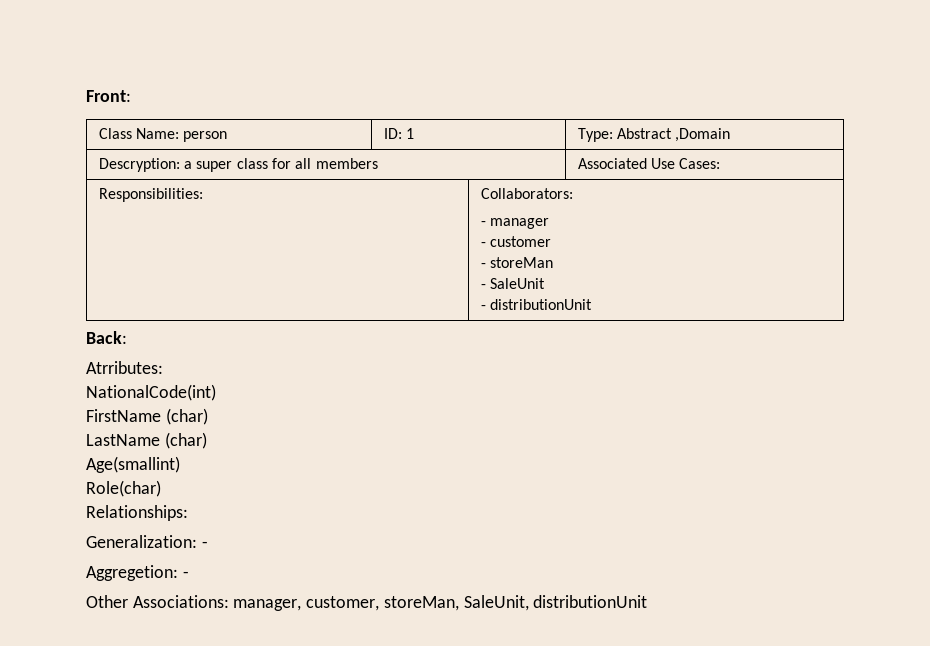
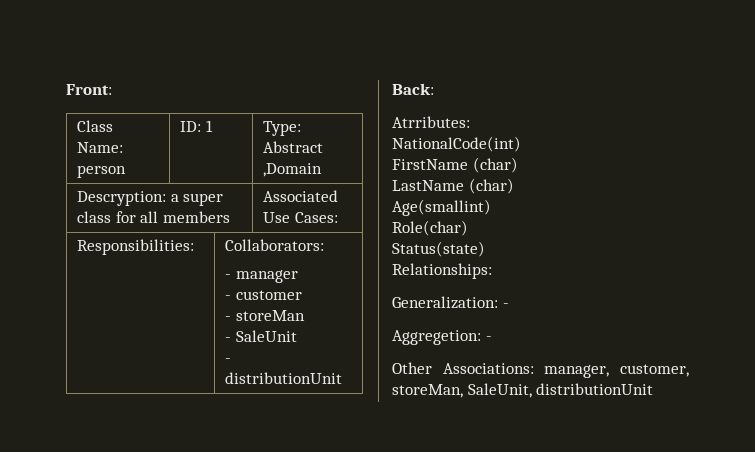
(161, 488) none -> [392,241,485,257] // Status(state)

